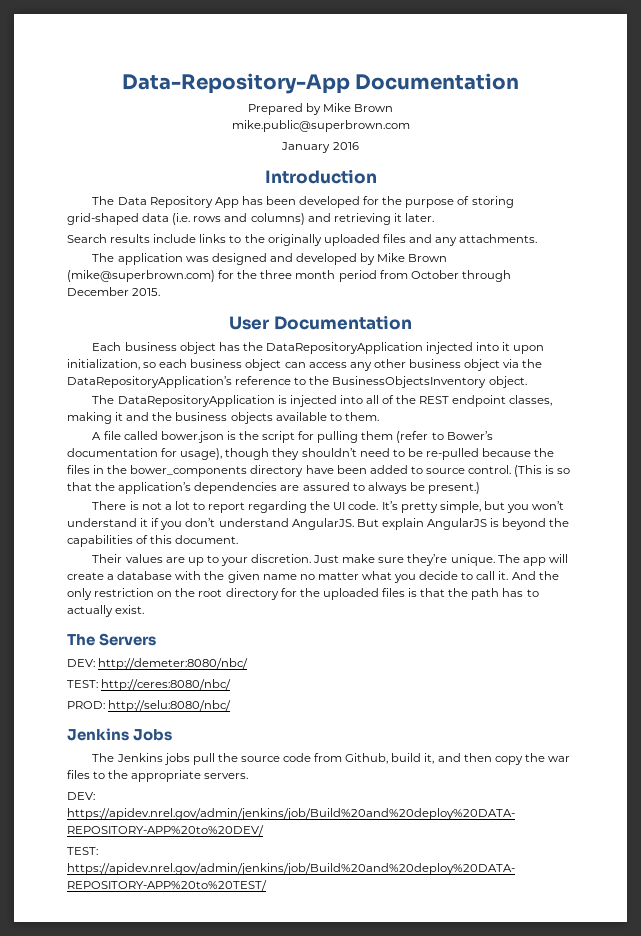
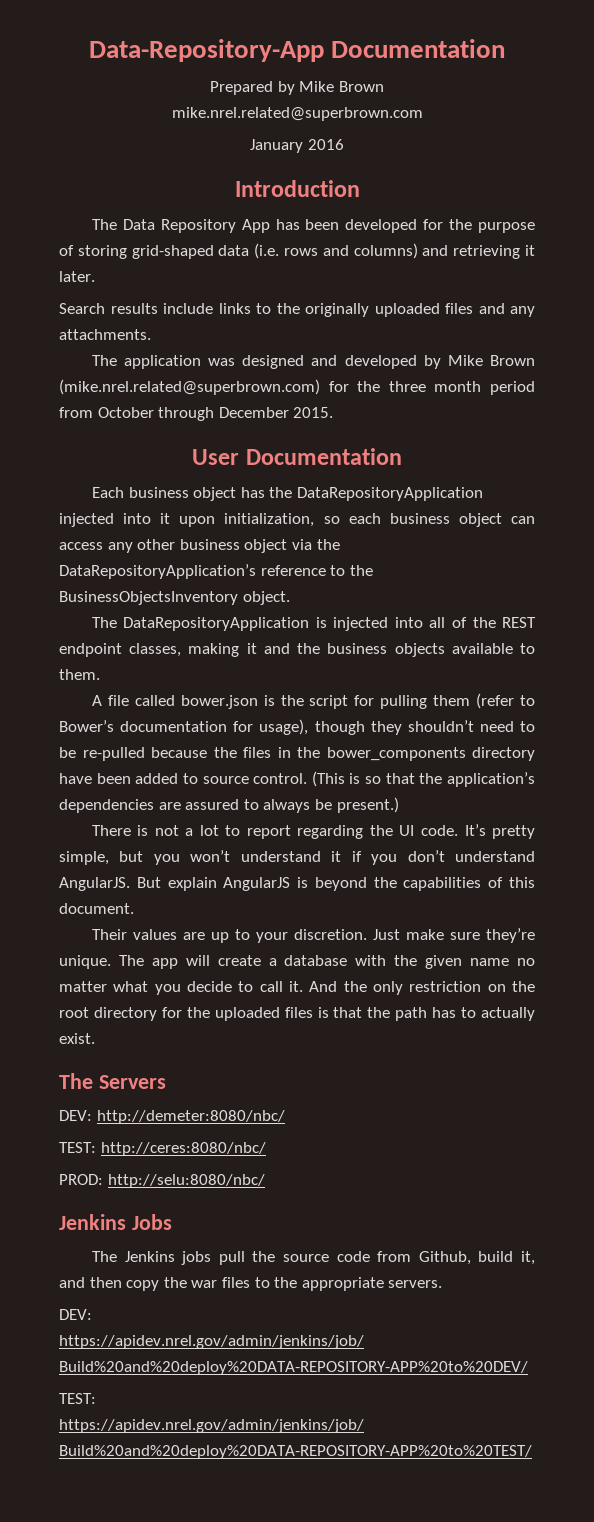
[231,120,410,132] mike.public@superbrown.com -> [171,107,423,121] mike.nrel.related@superbrown.com
[67,270,215,282] (mike@superbrown.com) -> [59,379,320,395] (mike.nrel.related@superbrown.com)

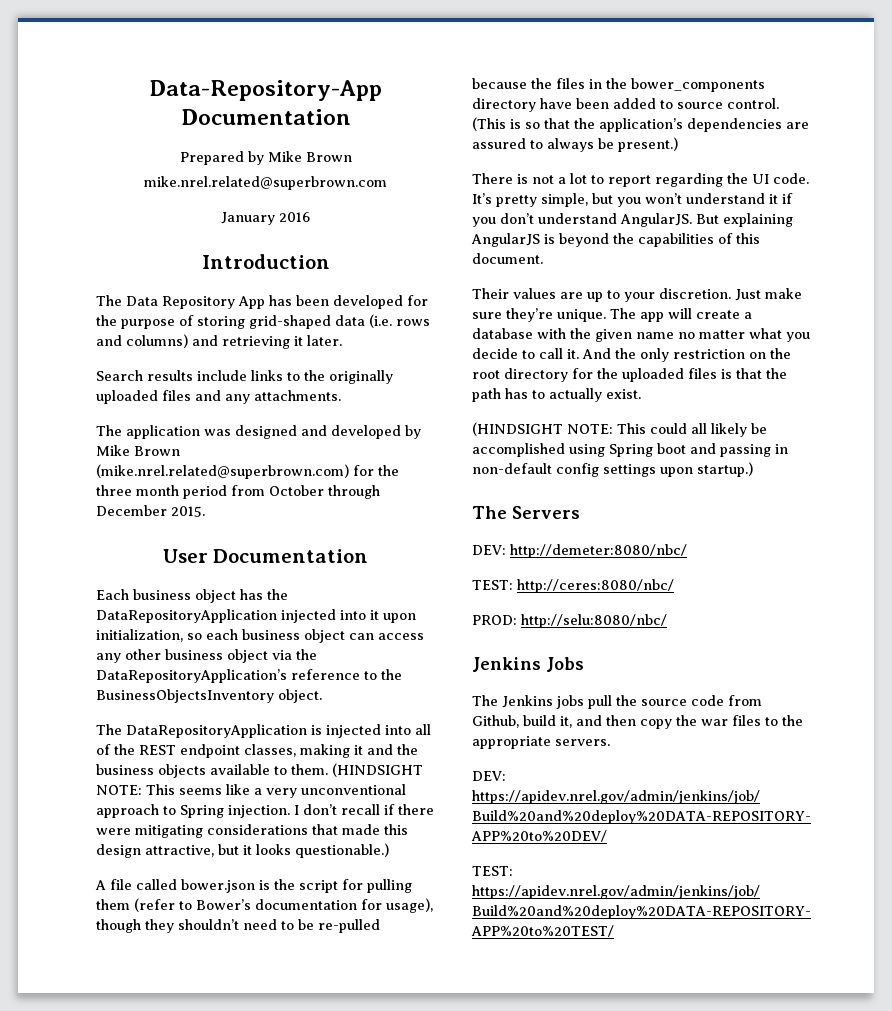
(100, 674) none -> [332,763,423,777] [96,784,406,798] [96,804,434,818] [96,824,408,838] [96,843,389,858] (HINDSIGHT NOTE: This seems like a very unconventional approach to Spring injection. I don’t recall if there were mitigating considerations that made this design attractive, but it looks questionable.)
[167,877,217,891] explain -> [723,213,793,227] explaining
(95, 1038) none -> [472,422,767,437] [472,443,788,457] [472,462,753,477] // (HINDSIGHT NOTE: This could all likely be accomplished using Spring boot and passing in non-default config settings upon startup.)

